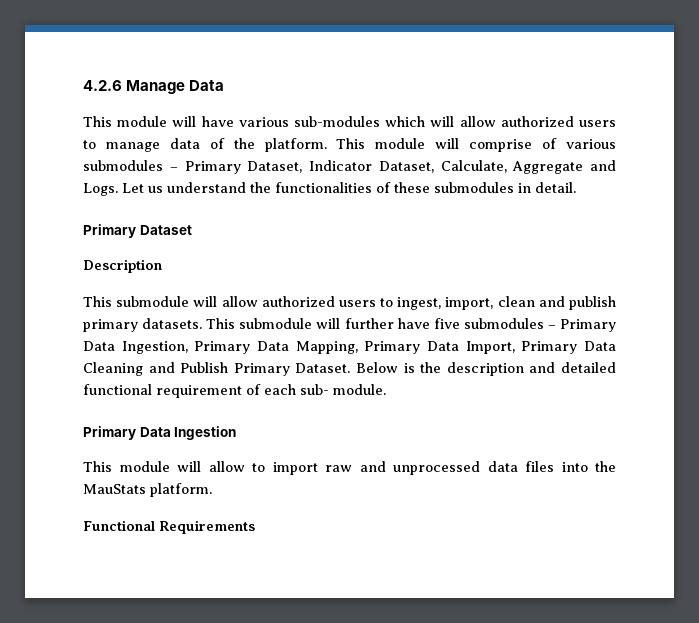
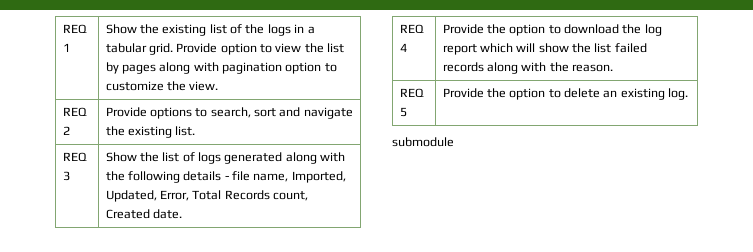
[83,80,225,94] [83,116,616,127] [83,138,617,152] [83,160,616,174] [83,182,576,196] [83,224,192,238] [83,259,162,273] [83,296,616,310] [83,318,617,332] [83,341,616,354] [83,362,617,376] [83,384,386,398] [83,426,237,440] [83,461,616,475] [83,483,212,497] [83,520,255,534] 4.2.6 Manage Data // This module will have various sub-modules which will allow authorized users to manage data of the platform. This module will comprise of various submodules – Primary Dataset, Indicator Dataset, Calculate, Aggregate and Logs. Let us understand the functionalities of these submodules in detail. // Primary Dataset // Description // This submodule will allow authorized users to ingest, import, clean and publish primary datasets. This submodule will further have five submodules – Primary Data Ingestion, Primary Data Mapping, Primary Data Import, Primary Data Cleaning and Publish Primary Dataset. Below is the description and detailed functional requirement of each sub- module. // Primary Data Ingestion // This module will allow to import raw and unprocessed data files into the MauStats platform. // Functional Requirements -> [62,24,87,33] [62,43,70,52] [105,24,315,36] [105,43,345,55] [105,62,337,74] [105,81,219,91] [62,107,87,116] [62,126,70,135] [105,107,353,119] [105,126,196,138] [62,152,87,161] [62,171,70,181] [105,152,346,164] [105,171,346,183] [105,190,309,202] [105,209,182,219] [399,24,424,33] [399,43,407,52] [442,24,662,36] [442,43,647,55] [442,62,614,74] [399,88,424,97] [399,107,407,117] [442,88,689,100] [392,137,454,147] REQ 1 | Show the existing list of the logs in a tabular grid. Provide option to view the list by pages along with pagination option to customize the view. // REQ 2 | Provide options to search, sort and navigate the existing list. // REQ 3 | Show the list of logs generated along with the following details - file name, Imported, Updated, Error, Total Records count, Created date. // REQ 4 | Provide the option to download the log report which will show the list failed records along with the reason. // REQ 5 | Provide the option to delete an existing log. // submodule

